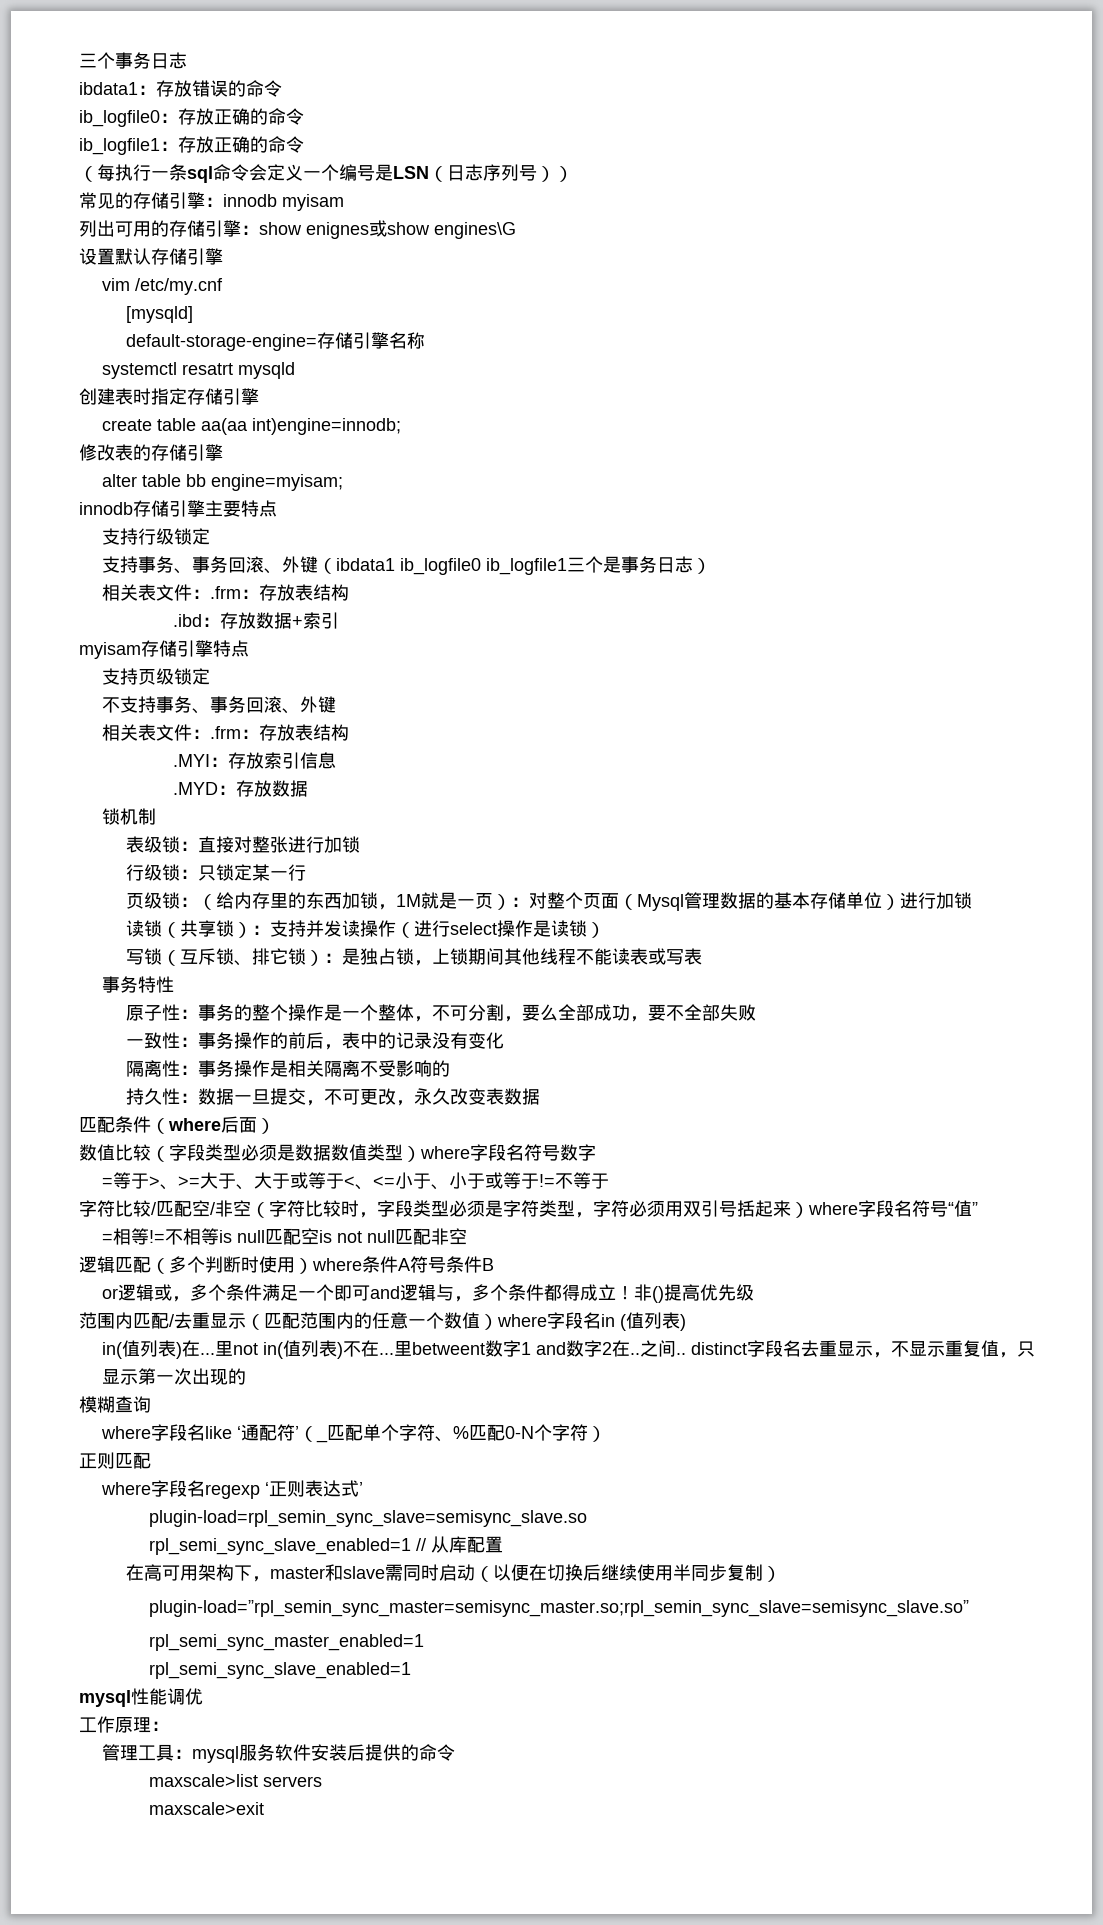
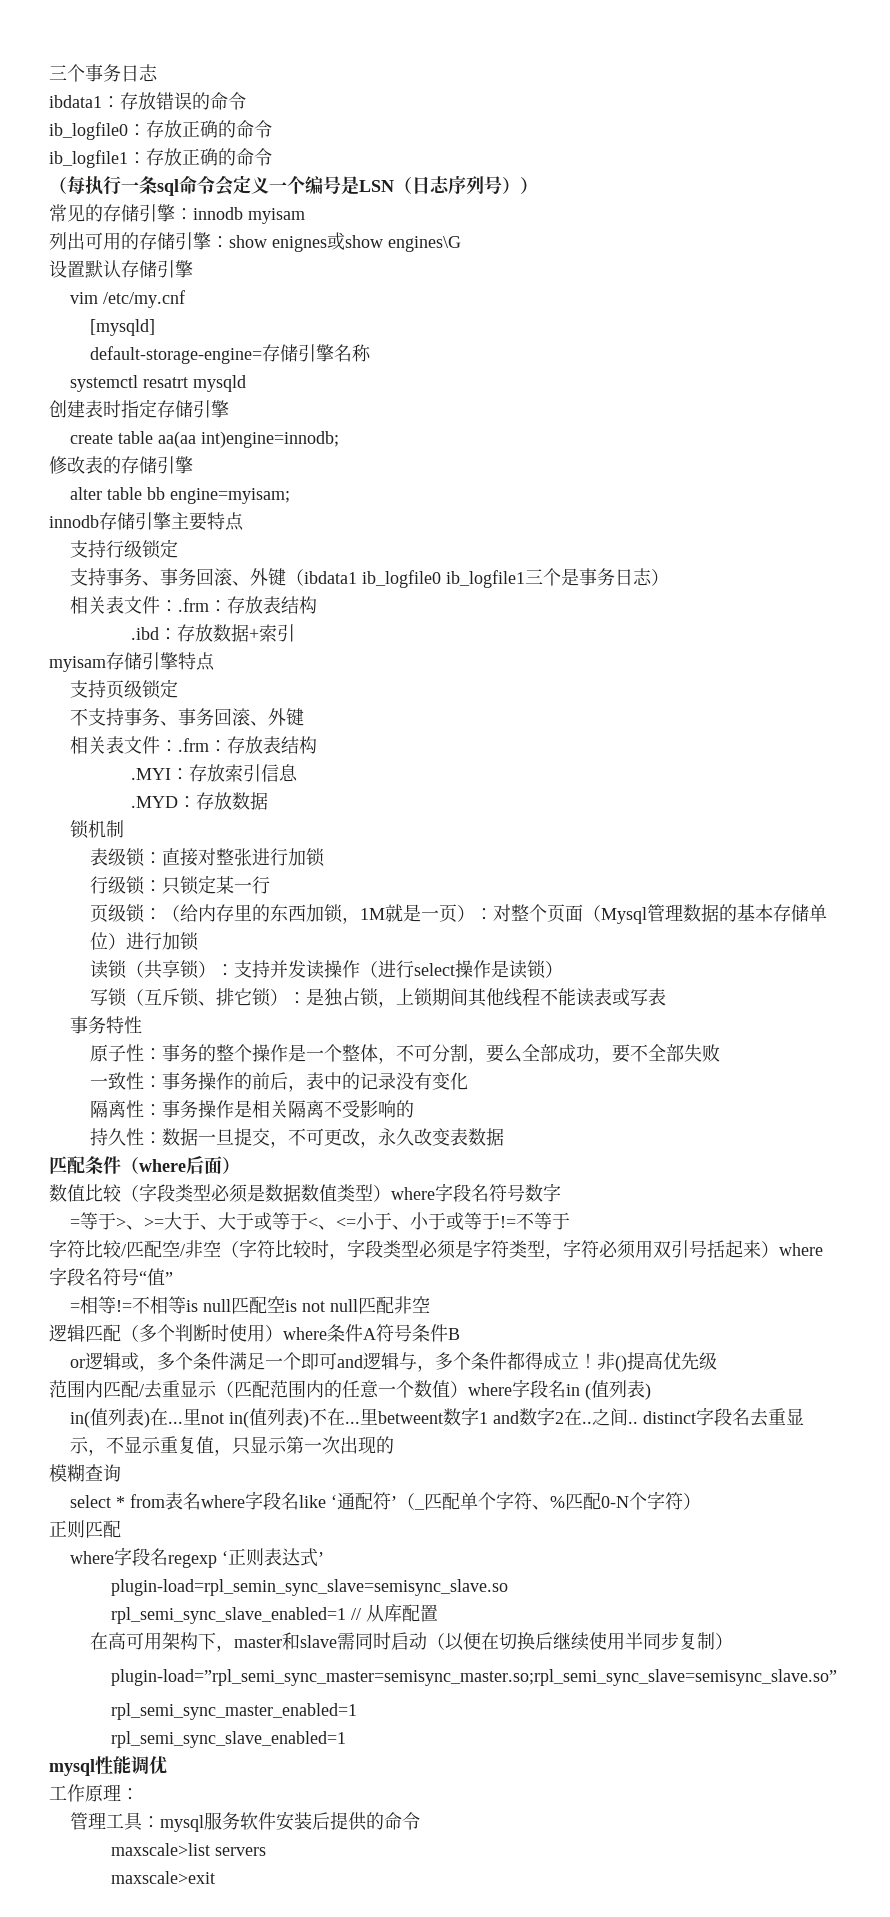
(151, 1404) none -> [69,1492,201,1510] select * from表名
[149,1600,970,1617] plugin-load=”rpl_semin_sync_master=semisync_master.so;rpl_semin_sync_slave=semisync_slave.so” -> [110,1669,837,1686] plugin-load=”rpl_semi_sync_master=semisync_master.so;rpl_semi_sync_slave=semisync_slave.so”

